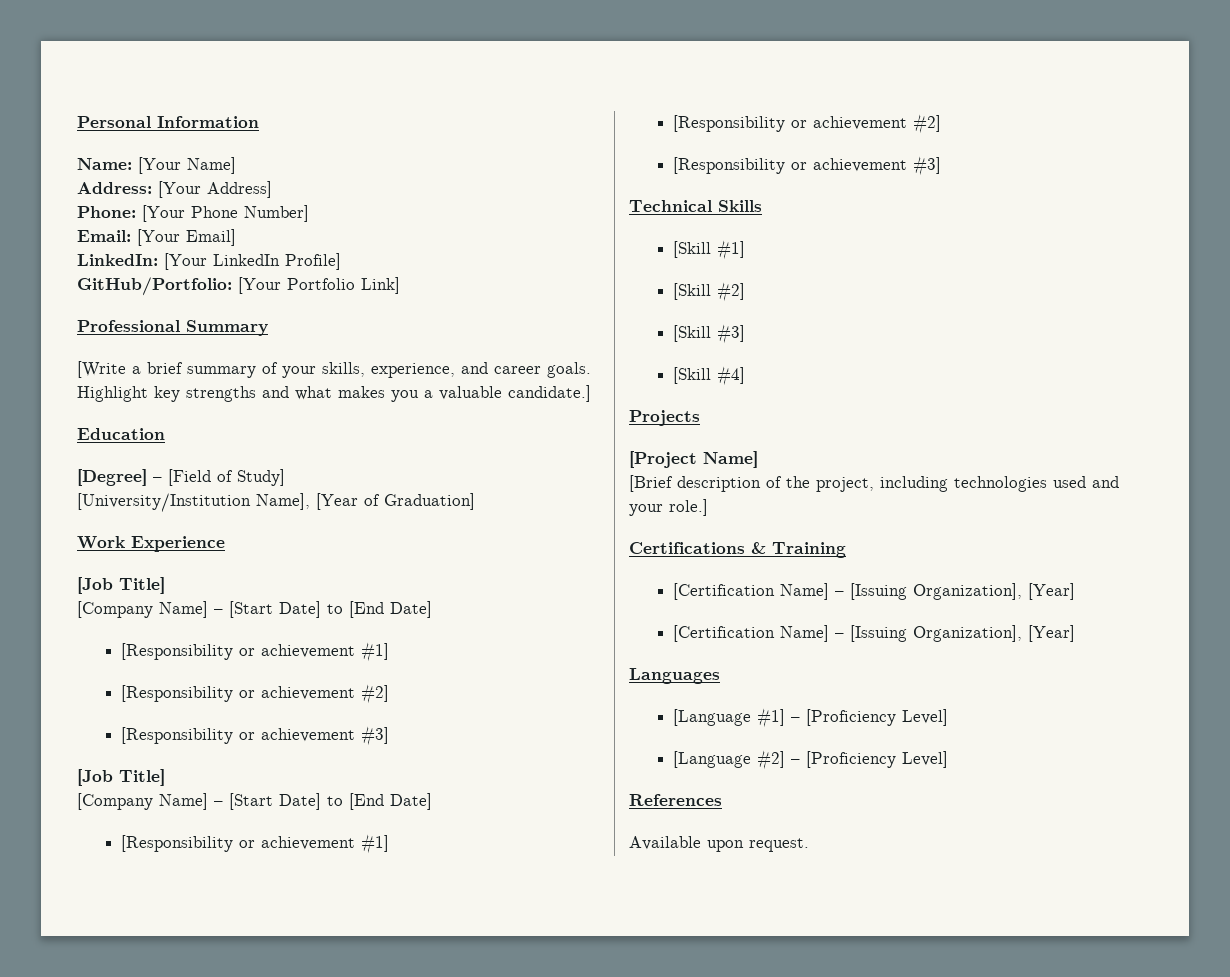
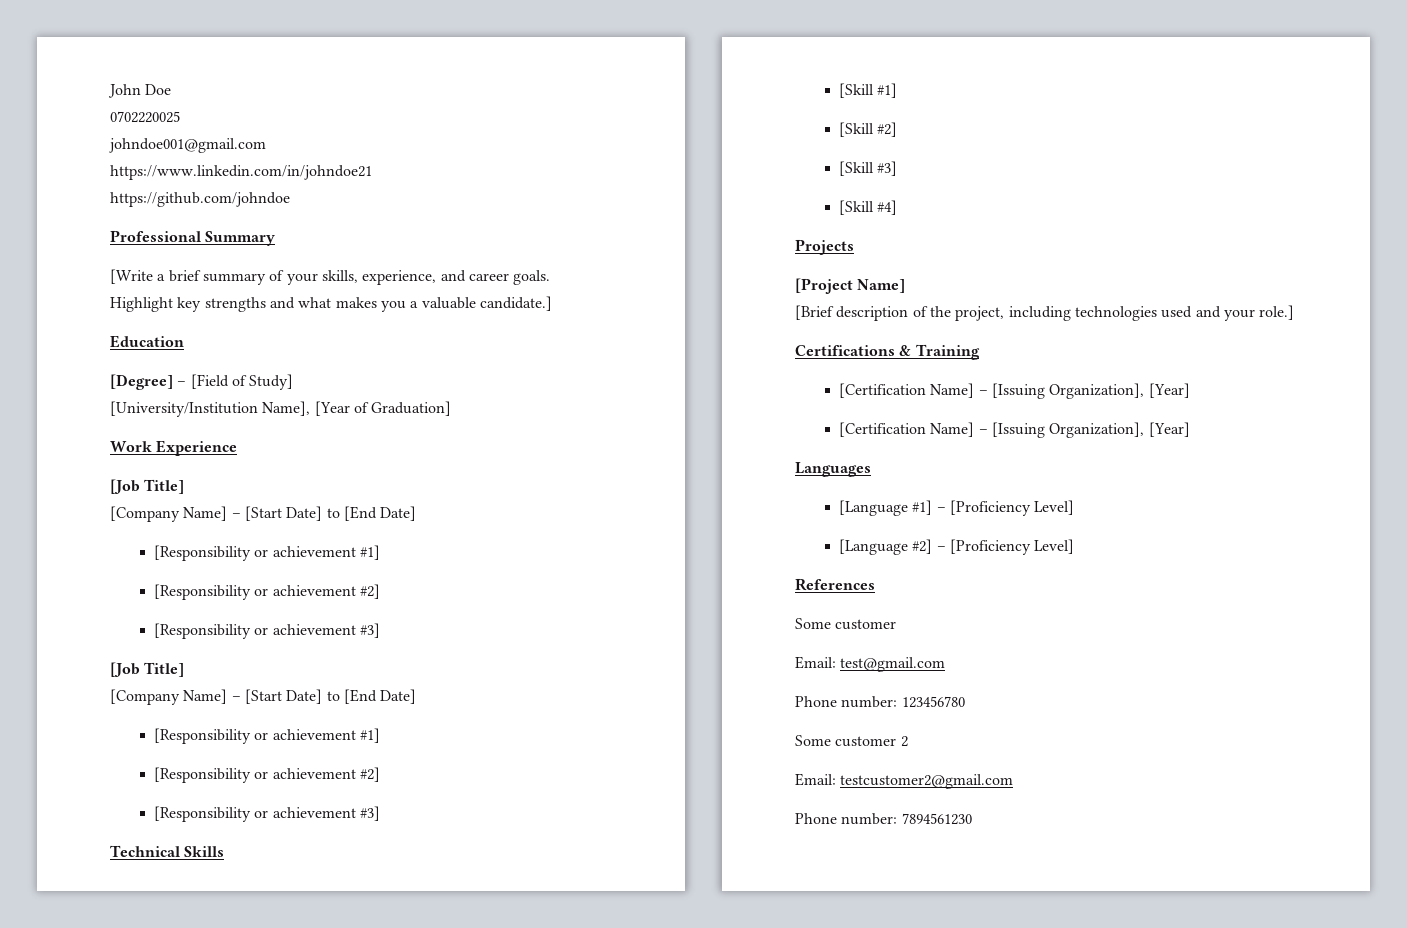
[77,116,259,128] [77,157,236,174] [77,181,272,198] [77,205,309,222] [77,229,236,246] [77,253,341,270] [77,277,400,296] Personal Information // Name: [Your Name] // Address: [Your Address] // Phone: [Your Phone Number] // Email: [Your Email] // LinkedIn: [Your LinkedIn Profile] // GitHub/Portfolio: [Your Portfolio Link] -> [108,84,172,98] [110,111,180,123] [109,138,266,153] [110,165,372,180] [110,192,290,207] John Doe // 0702220025 // johndoe001@gmail.com // https://www.linkedin.com/in/johndoe21 // https://github.com/johndoe
[629,836,809,852] Available upon request. -> [795,618,897,630] [795,656,946,672] [795,696,965,708] [795,735,908,747] [795,773,1014,789] [795,813,972,825] Some customer // Email: test@gmail.com // Phone number: 123456780 // Some customer 2 // Email: testcustomer2@gmail.com // Phone number: 7894561230

